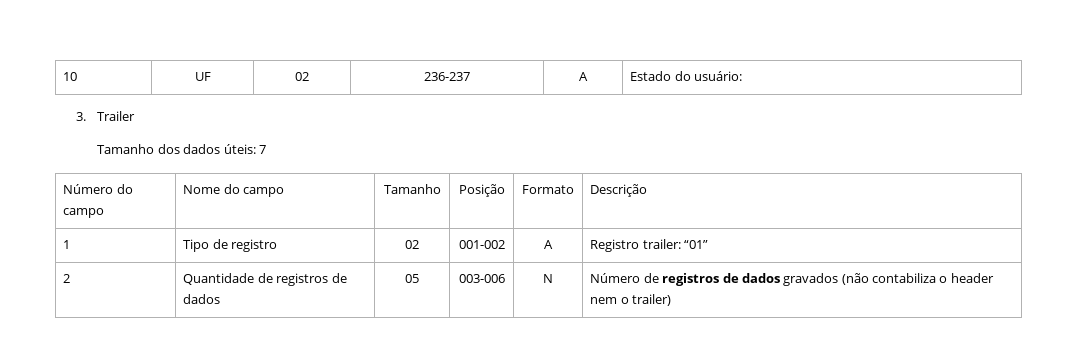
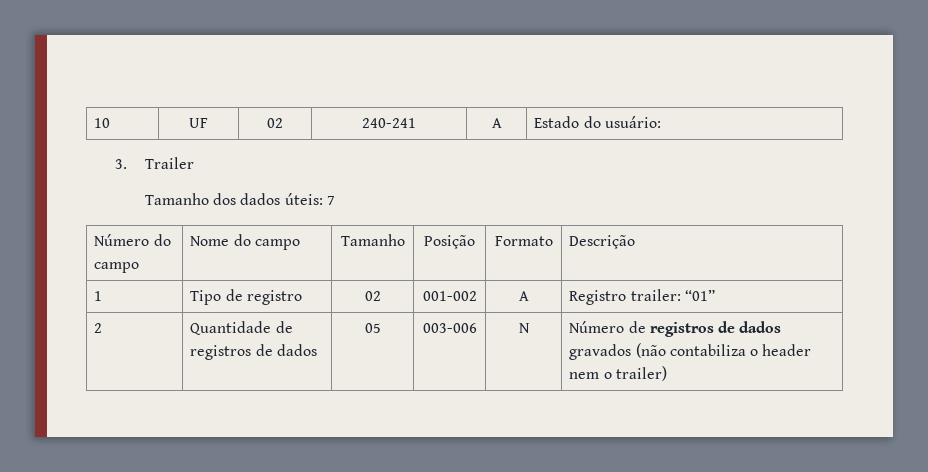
[424,72,470,81] 236-237 -> [362,118,416,128] 240-241

